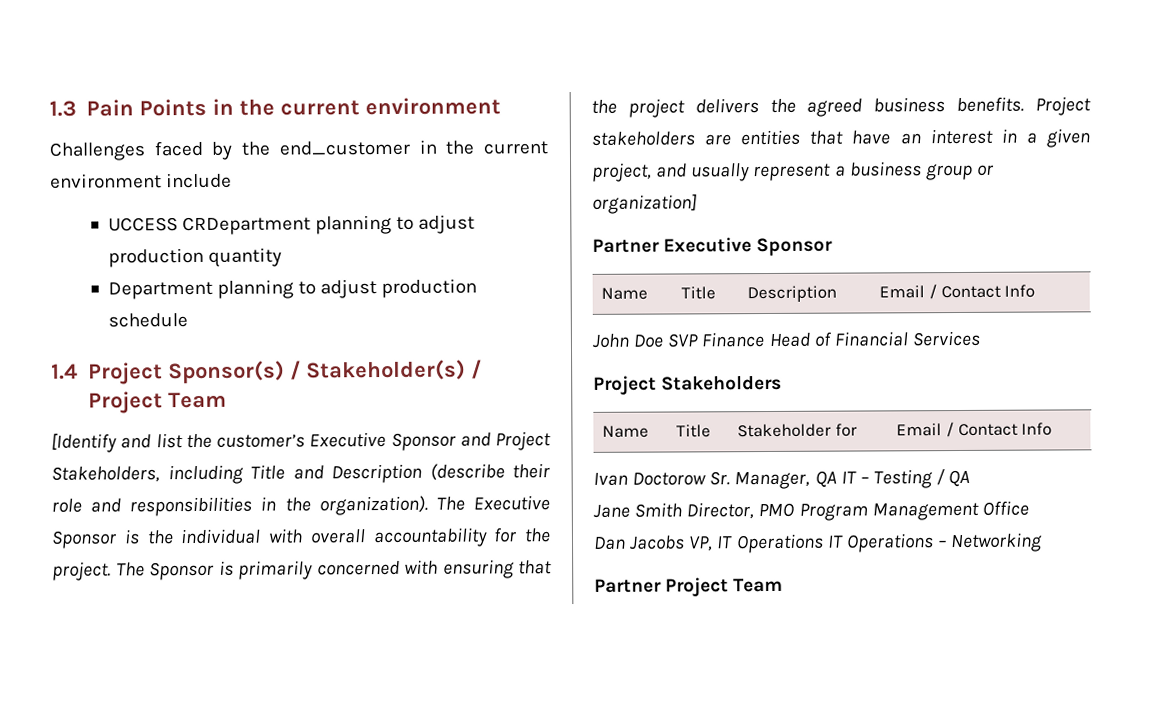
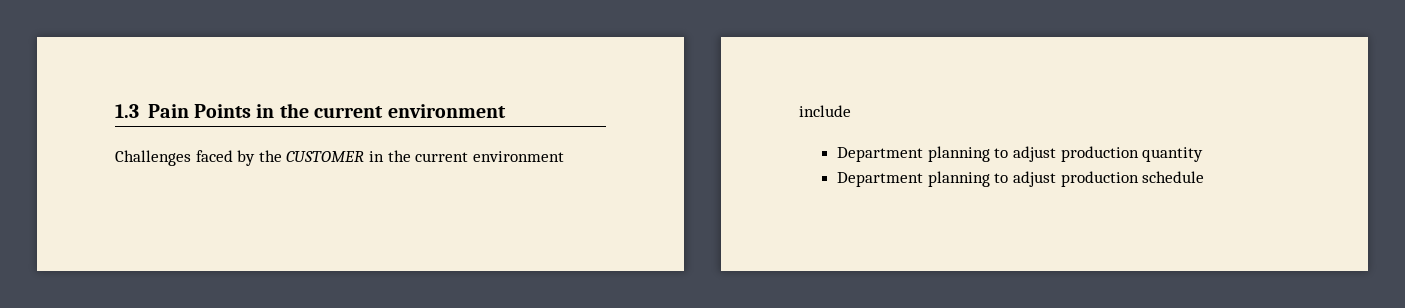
[278,140,410,156] end_customer -> [286,151,365,162] CUSTOMER
[107,216,312,236] UCCESS CRDepartment -> [837,147,924,162] Department
[51,359,483,385] [88,391,228,414] [51,431,551,453] [51,463,551,485] [51,495,550,517] [51,527,551,549] [52,559,552,581] [591,96,1091,118] [591,128,1090,148] [592,161,995,182] [592,194,697,214] [592,237,834,257] [601,287,649,300] [681,286,717,300] [747,285,838,303] [879,284,1036,300] [592,330,980,348] [593,374,783,395] [602,425,650,438] [676,424,712,438] [737,423,859,438] [896,422,1053,438] [593,469,971,490] [593,500,1029,521] [593,532,1044,554] [594,577,784,597] // 1.4 Project Sponsor(s) / Stakeholder(s) / Project Team // [Identify and list the customer’s Executive Sponsor and Project Stakeholders, including Title and Description (describe their role and responsibilities in the organization). The Executive Sponsor is the individual with overall accountability for the project. The Sponsor is primarily concerned with ensuring that the project delivers the agreed business benefits. Project stakeholders are entities that have an interest in a given project, and usually represent a business group or organization] // Partner Executive Sponsor // Name | Title | Description | Email / Contact Info // John Doe SVP Finance Head of Financial Services // Project Stakeholders // Name | Title | Stakeholder for | Email / Contact Info // Ivan Doctorow Sr. Manager, QA IT – Testing / QA // Jane Smith Director, PMO Program Management Office // Dan Jacobs VP, IT Operations IT Operations – Networking // Partner Project Team -> (1205, 177) none

